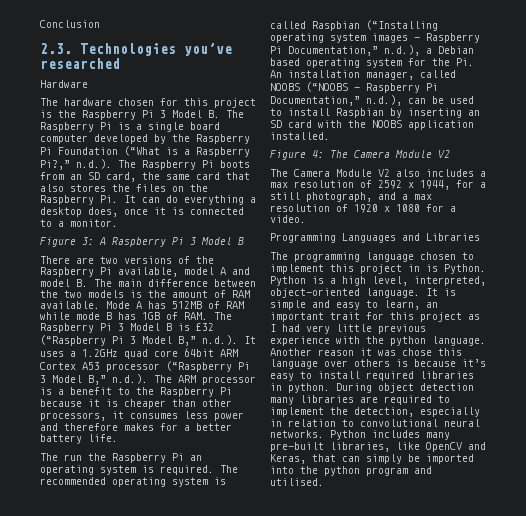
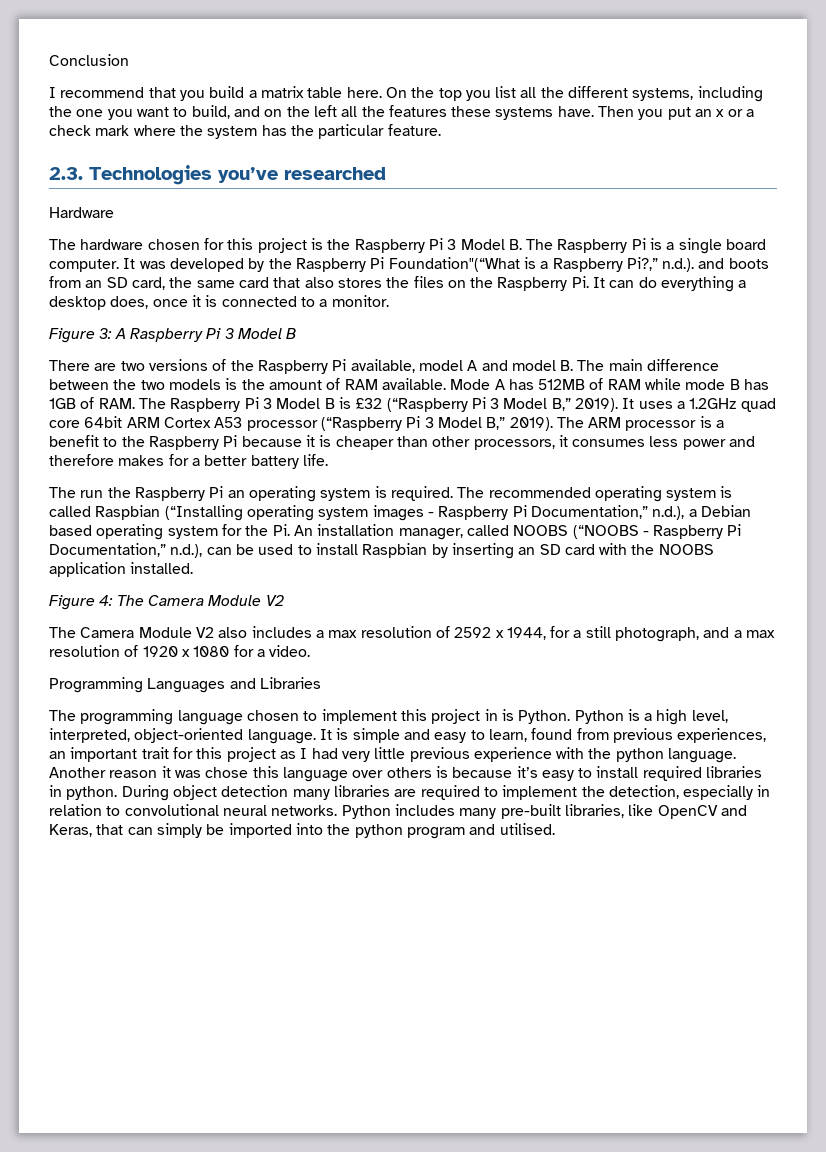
(100, 24) none -> [49,86,763,102] [49,105,755,120] [49,124,441,139] // I recommend that you build a matrix table here. On the top you list all the different systems, including the one you want to build, and on the left all the features these systems have. Then you put an x or a check mark where the system has the particular feature.
[40,134,88,144] computer -> [49,258,166,272] computer. It was
[58,146,160,156] Foundation (“What -> [388,257,520,272] Foundation"(“What
[118,160,214,170] The Raspberry Pi -> [698,258,725,269] and
[202,335,238,345] n.d.). -> [575,398,619,412] 2019).
[112,374,148,384] n.d.). -> [509,417,553,431] 2019).
(420, 305) none -> [531,728,767,743] found from previous experiences,

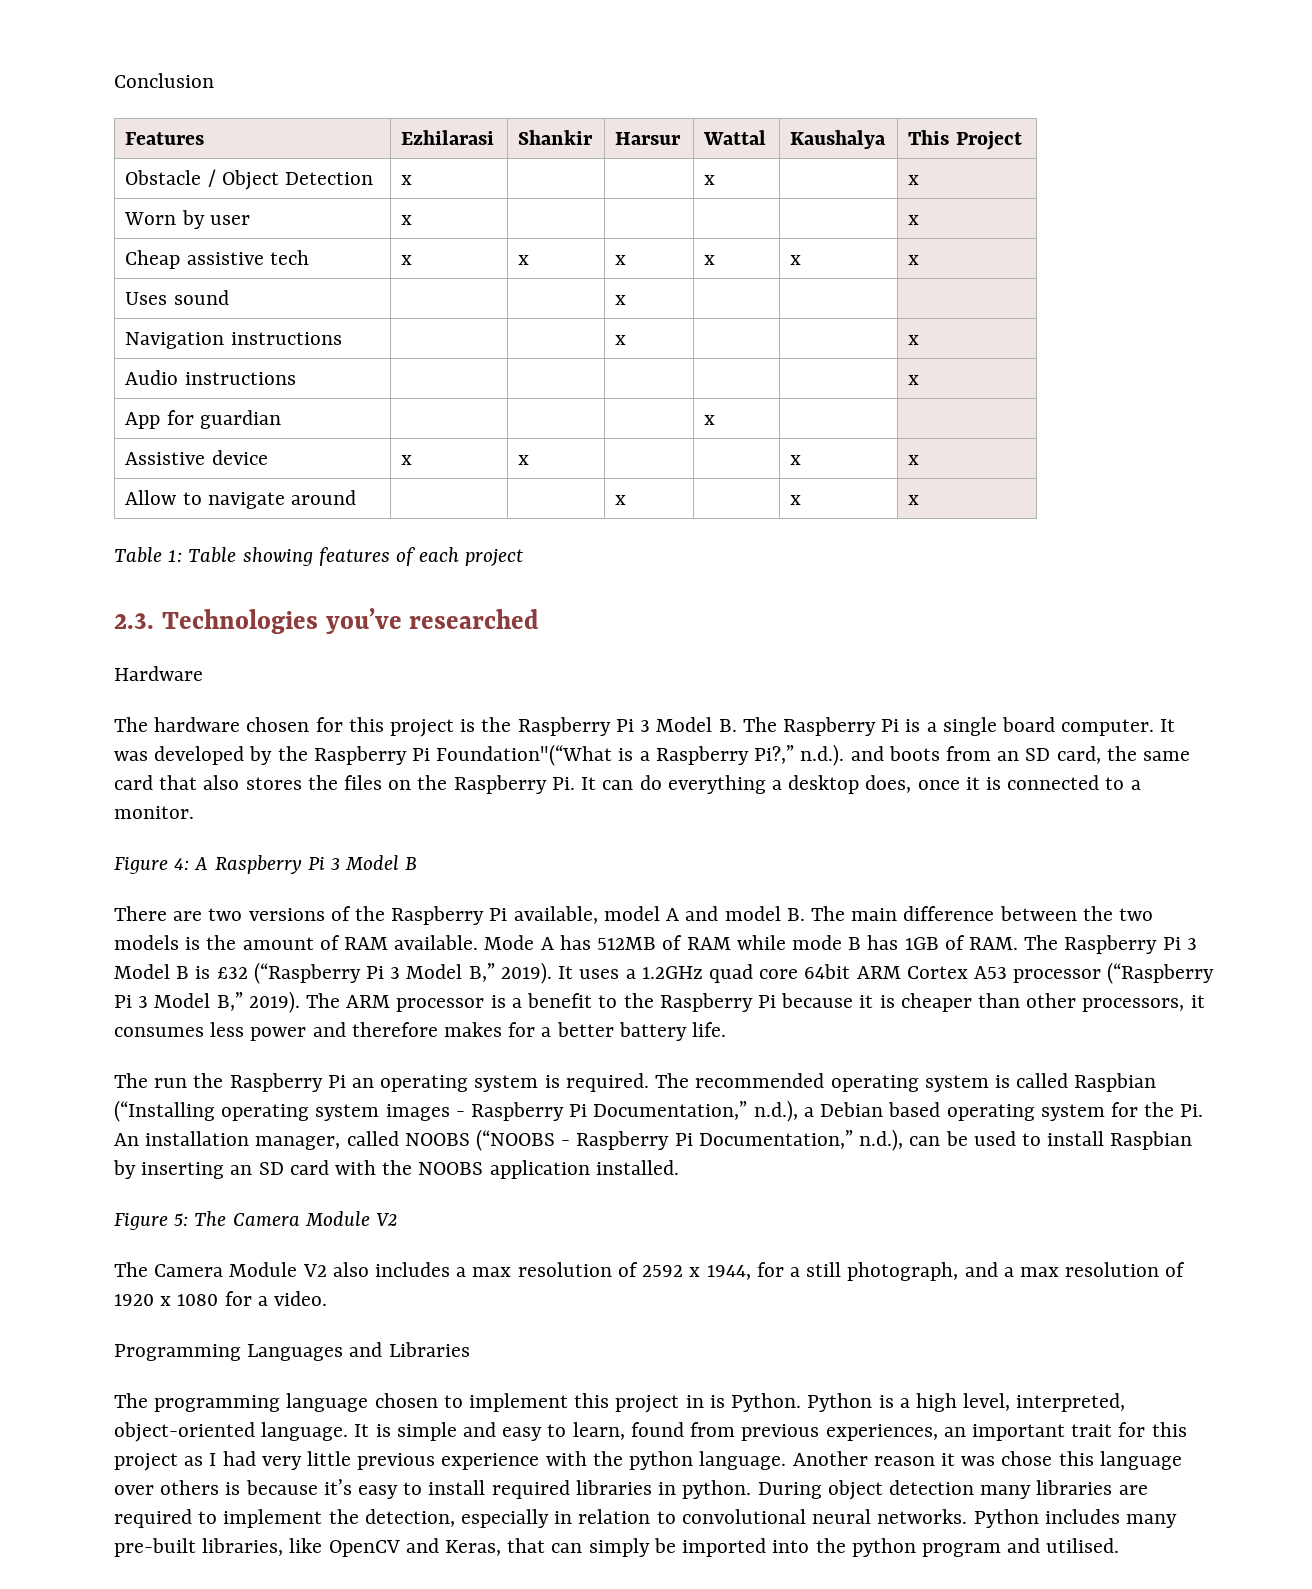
[49,86,763,102] [49,105,755,120] [49,124,441,139] // I recommend that you build a matrix table here. On the top you list all the different systems, including the one you want to build, and on the left all the features these systems have. Then you put an x or a check mark where the system has the particular feature. -> [125,132,205,145] [401,130,495,145] [518,130,594,145] [615,132,682,145] [703,130,767,145] [790,130,887,149] [908,130,1022,150] [125,169,373,190] [401,175,413,185] [704,175,716,185] [908,175,920,185] [124,210,250,229] [401,215,413,225] [908,215,920,225] [125,250,309,269] [401,255,413,265] [518,255,530,265] [615,255,627,265] [704,255,716,265] [790,255,802,265] [908,255,920,265] [125,290,229,305] [615,295,627,305] [125,332,342,349] [615,335,627,345] [908,335,920,345] [125,370,296,385] [908,375,920,385] [125,410,281,429] [704,415,716,425] [125,450,268,465] [401,455,413,465] [518,455,530,465] [790,455,802,465] [908,455,920,465] [125,490,356,509] [615,495,627,505] [790,495,802,505] [908,495,920,505] [114,547,524,566] // Features | Ezhilarasi | Shankir | Harsur | Wattal | Kaushalya | This Project // Obstacle / Object Detection | x | | | x | | x // Worn by user | x | | | | | x // Cheap assistive tech | x | x | x | x | x | x // Uses sound | | | x | | | // Navigation instructions | | | x | | | x // Audio instructions | | | | | | x // App for guardian | | | | x | | // Assistive device | x | x | | | x | x // Allow to navigate around | | | x | | x | x // Table 1: Table showing features of each project
[99,328,113,339] 3: -> [174,858,190,870] 4:
[99,595,114,606] 4: -> [174,1213,189,1226] 5:

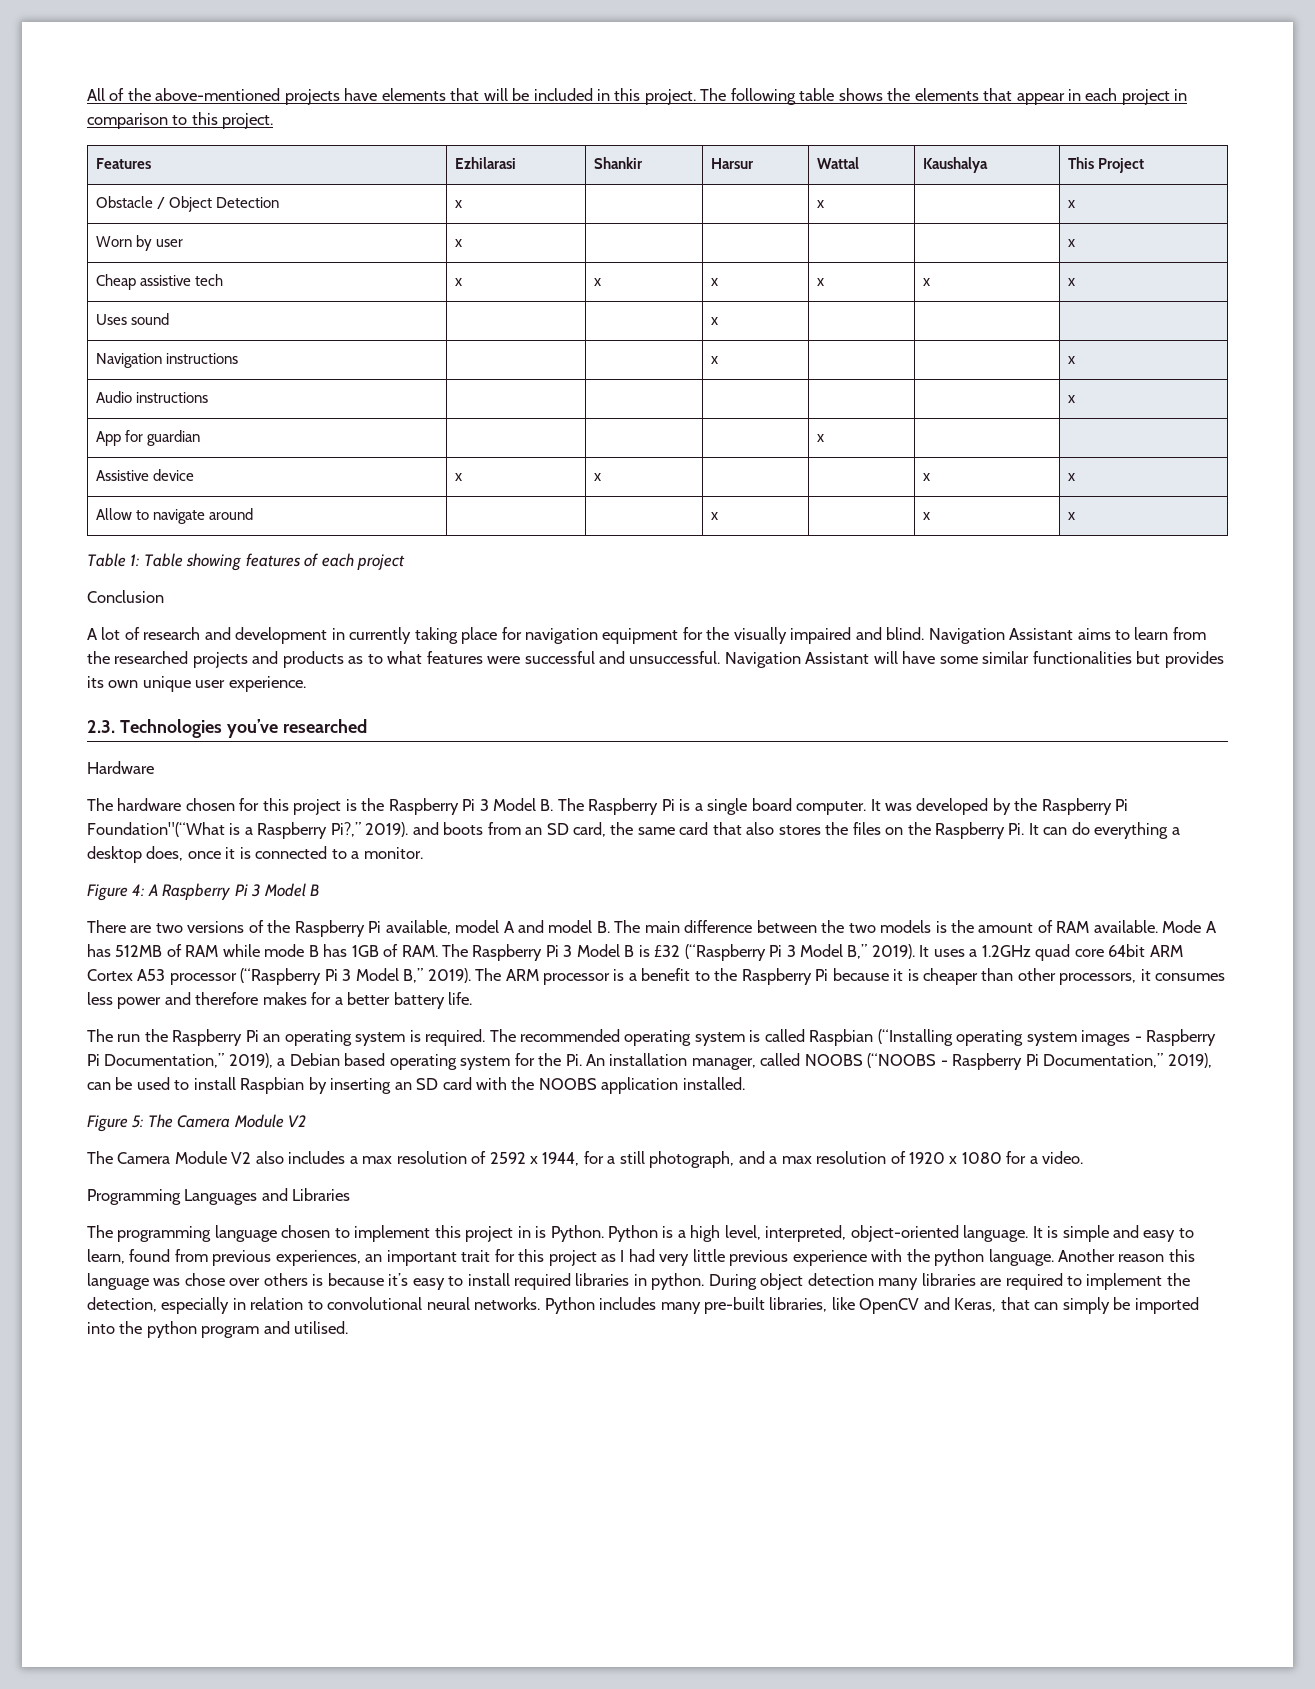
[114,73,214,88] Conclusion -> [87,88,1188,105] [87,112,274,129] All of the above-mentioned projects have elements that will be included in this project. The following table shows the elements that appear in each project in comparison to this project.
(524, 557) none -> [87,590,164,603] [87,627,1206,644] [87,651,1224,668] [87,676,306,692] // Conclusion // A lot of research and development in currently taking place for navigation equipment for the visually impaired and blind. Navigation Assistant aims to learn from the researched projects and products as to what features were successful and unsuccessful. Navigation Assistant will have some similar functionalities but provides its own unique user experience.
[800,744,845,766] n.d.). -> [365,822,409,837] 2019).
[753,1100,798,1122] n.d.), -> [228,1053,273,1068] 2019),
[859,1129,904,1151] n.d.), -> [1167,1053,1212,1068] 2019),
[940,1451,1182,1470] it was chose this language -> [1168,1249,1195,1262] [87,1273,225,1290] this language was chose

